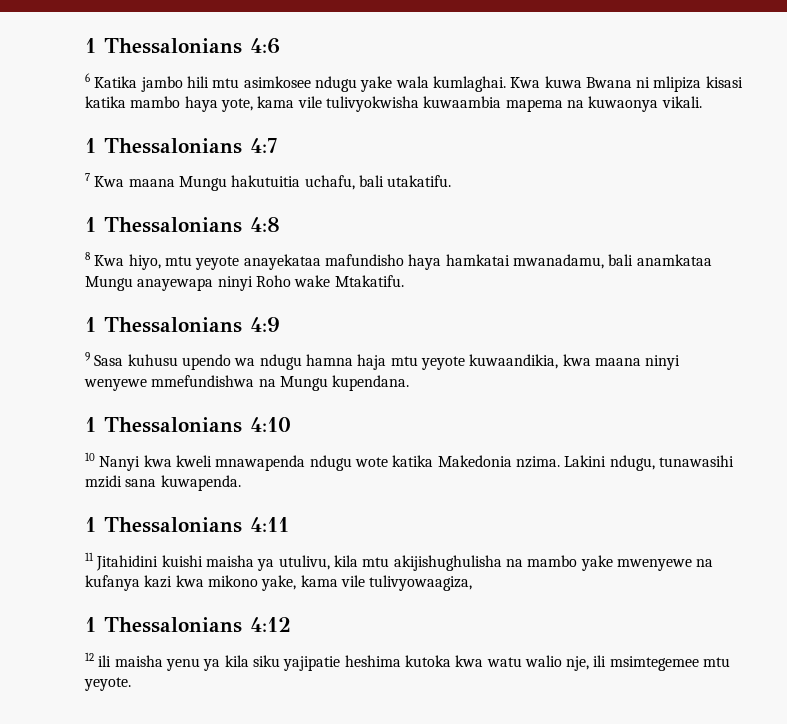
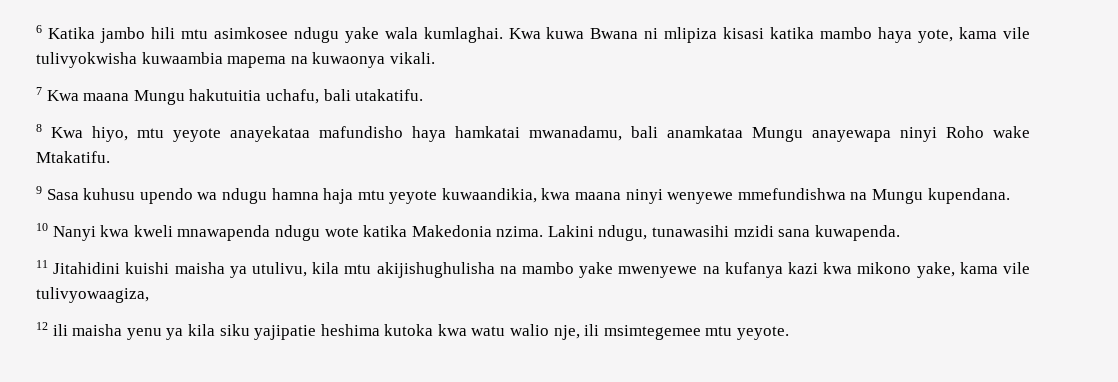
[85,38,280,54] 1 Thessalonians 4:6 // -> (36, 29) none
[85,138,277,154] // 1 Thessalonians 4:7 -> (435, 58) none
[85,217,280,233] // 1 Thessalonians 4:8 -> (424, 95) none
[85,317,280,333] // 1 Thessalonians 4:9 -> (110, 157) none
[85,417,291,433] // 1 Thessalonians 4:10 -> (1010, 196) none
[85,517,289,533] // 1 Thessalonians 4:11 -> (900, 233) none
[85,617,291,633] // 1 Thessalonians 4:12 -> (149, 295) none

